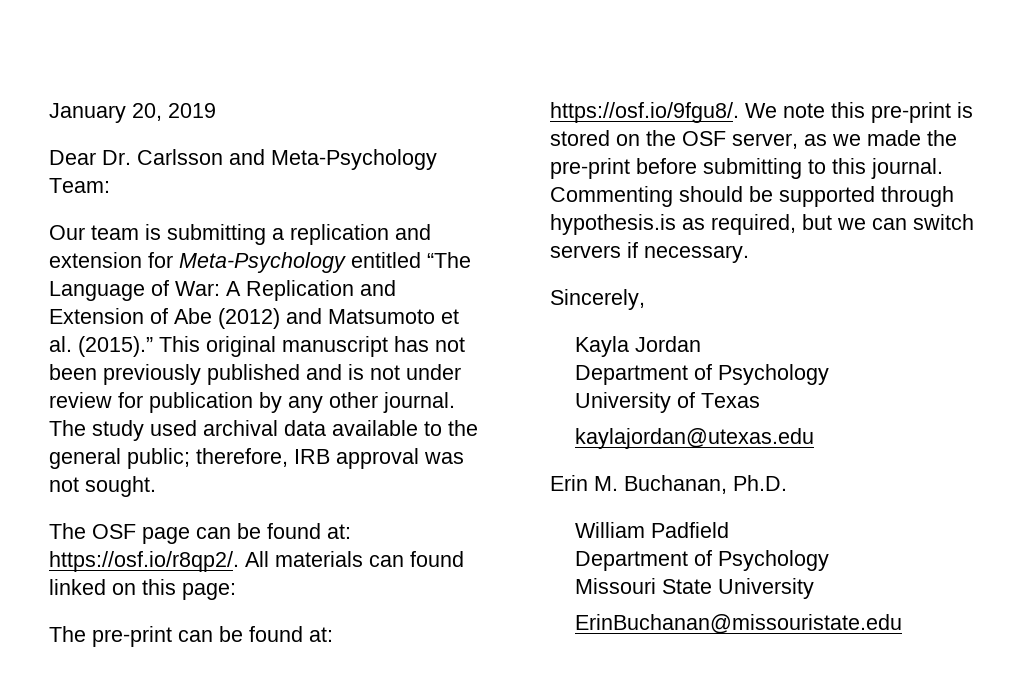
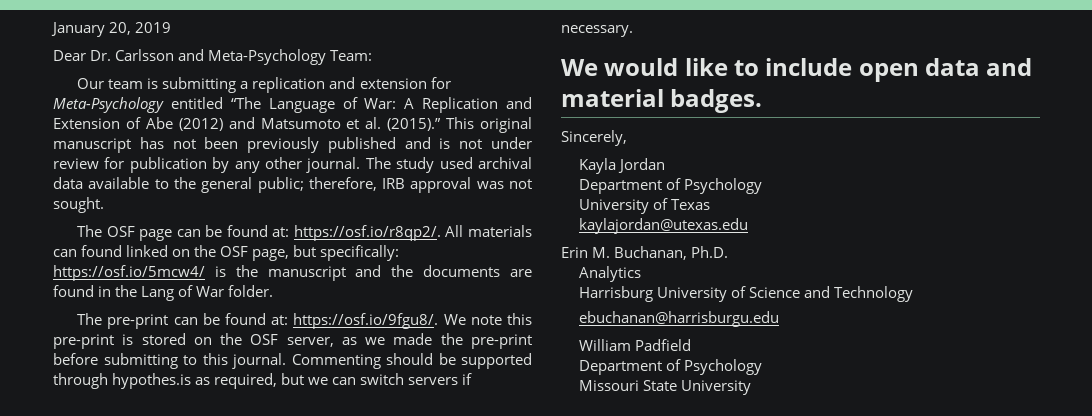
[142,579,236,600] this page: -> [194,245,400,261] [53,265,532,281] [53,285,274,301] the OSF page, but specifically: https://osf.io/5mcw4/ is the manuscript and the documents are found in the Lang of War folder.
[550,214,676,235] hypothesis.is -> [112,373,192,389] hypothes.is
(749, 254) none -> [561,58,1033,82] [561,89,763,113] // We would like to include open data and material badges.
(787, 483) none -> [578,266,641,282] [578,286,914,302] [578,311,779,327] // Analytics // Harrisburg University of Science and Technology // ebuchanan@harrisburgu.edu
[575,614,903,634] // ErinBuchanan@missouristate.edu -> (751, 387) none

